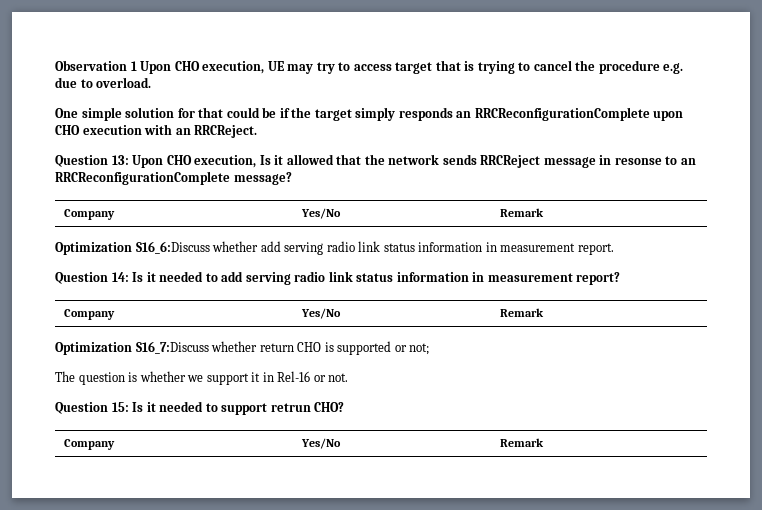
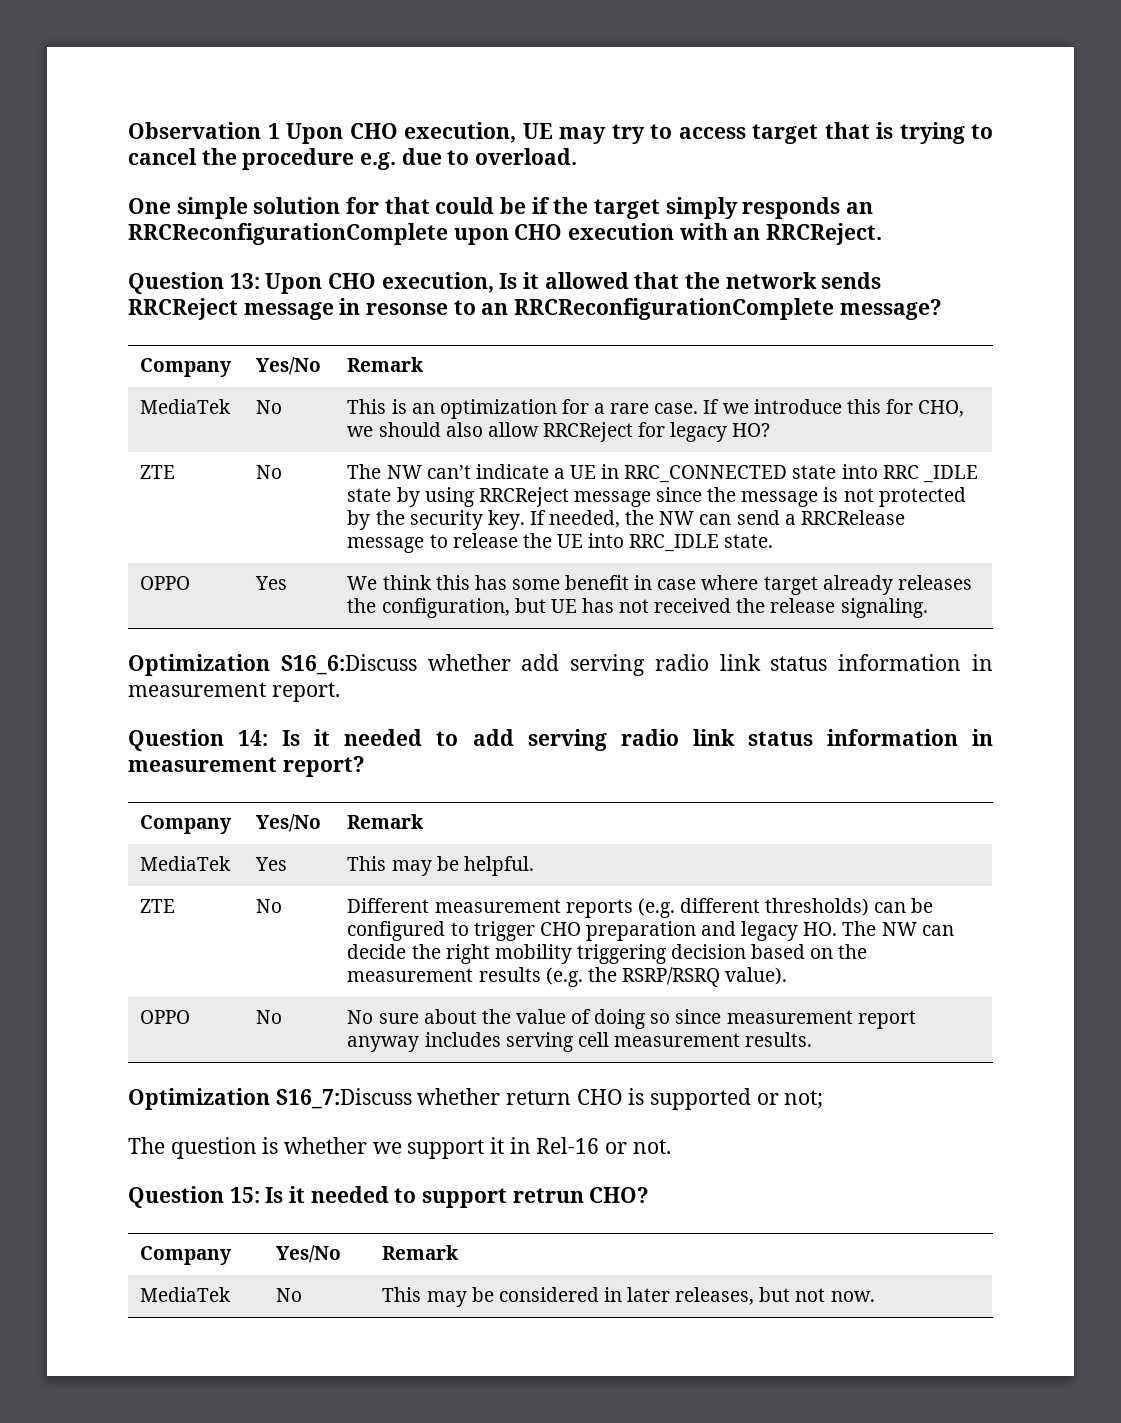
(544, 212) none -> [140,399,232,414] [256,400,283,414] [347,399,965,419] [347,422,771,442] [140,465,176,479] [256,465,283,479] [347,464,978,483] [347,487,966,507] [347,510,905,530] [347,533,774,553] [140,576,191,590] [255,576,288,590] [347,575,972,595] [347,598,928,618] // MediaTek | No | This is an optimization for a rare case. If we introduce this for CHO, we should also allow RRCReject for legacy HO? // ZTE | No | The NW can’t indicate a UE in RRC_CONNECTED state into RRC _IDLE state by using RRCReject message since the message is not protected by the security key. If needed, the NW can send a RRCRelease message to release the UE into RRC_IDLE state. // OPPO | Yes | We think this has some benefit in case where target already releases the configuration, but UE has not received the release signaling.
(544, 312) none -> [140,856,232,871] [255,857,288,871] [347,856,534,876] [140,899,176,913] [256,899,283,913] [347,898,934,918] [347,921,954,941] [347,944,868,964] [347,967,788,987] [140,1010,191,1024] [256,1010,283,1024] [347,1009,916,1029] [347,1032,813,1052] // MediaTek | Yes | This may be helpful. // ZTE | No | Different measurement reports (e.g. different thresholds) can be configured to trigger CHO preparation and legacy HO. The NW can decide the right mobility triggering decision based on the measurement results (e.g. the RSRP/RSRQ value). // OPPO | No | No sure about the value of doing so since measurement report anyway includes serving cell measurement results.
(544, 442) none -> [140,1287,232,1302] [276,1288,303,1302] [382,1287,875,1307] // MediaTek | No | This may be considered in later releases, but not now.

